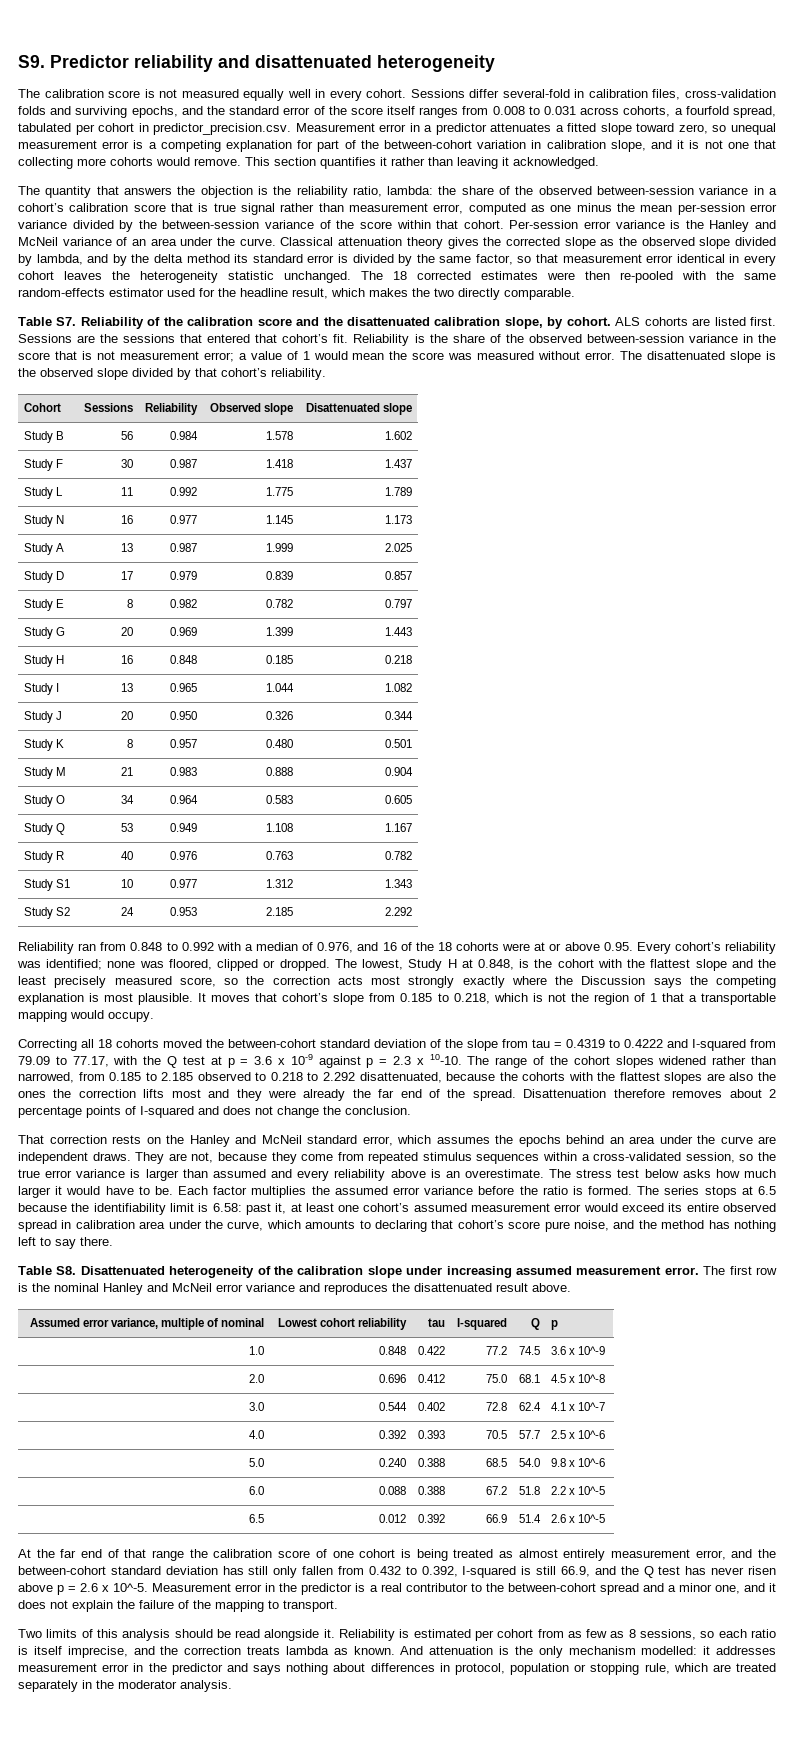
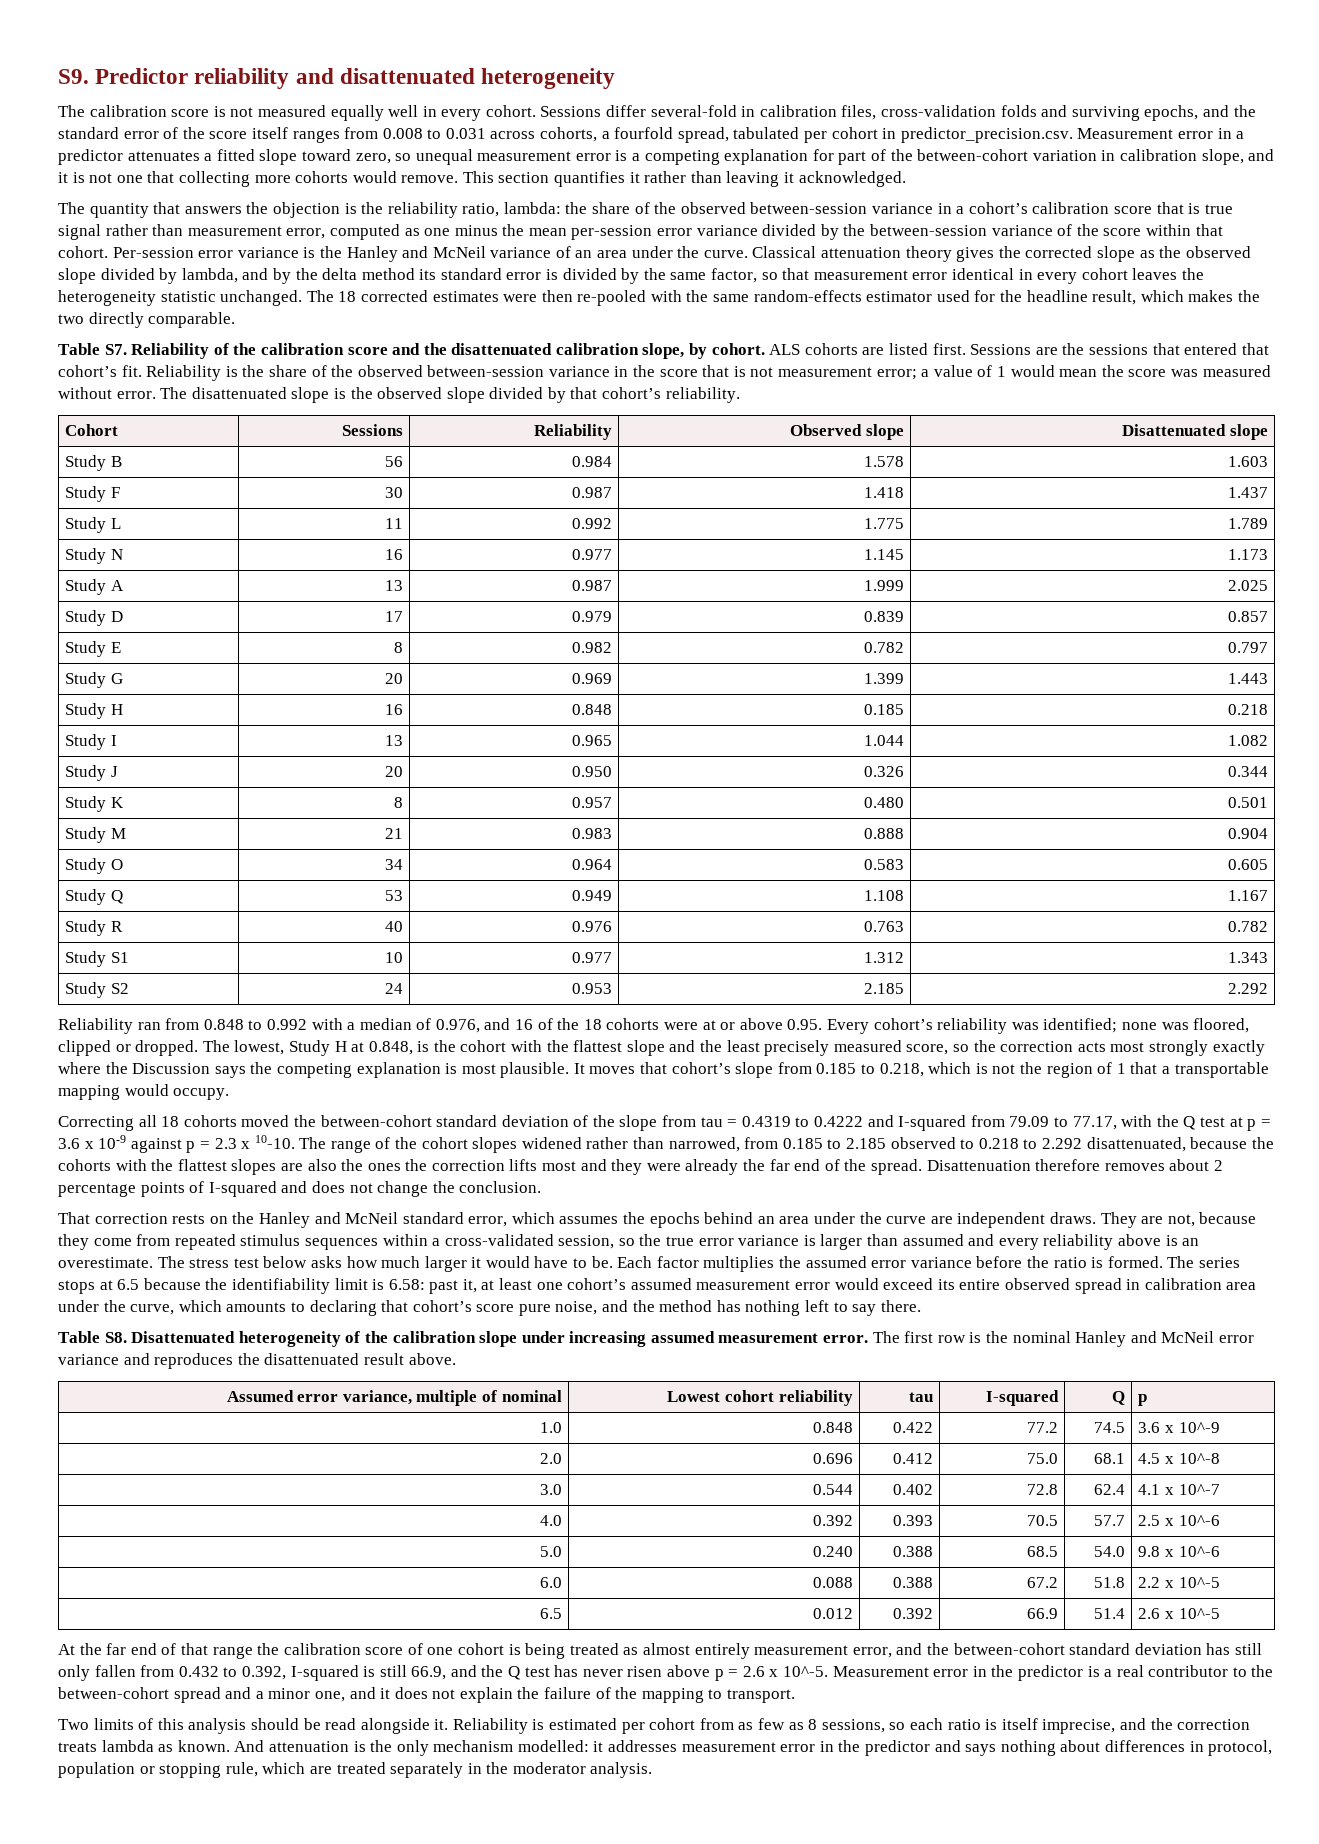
[385,431,413,440] 1.602 -> [1227,456,1268,467] 1.603

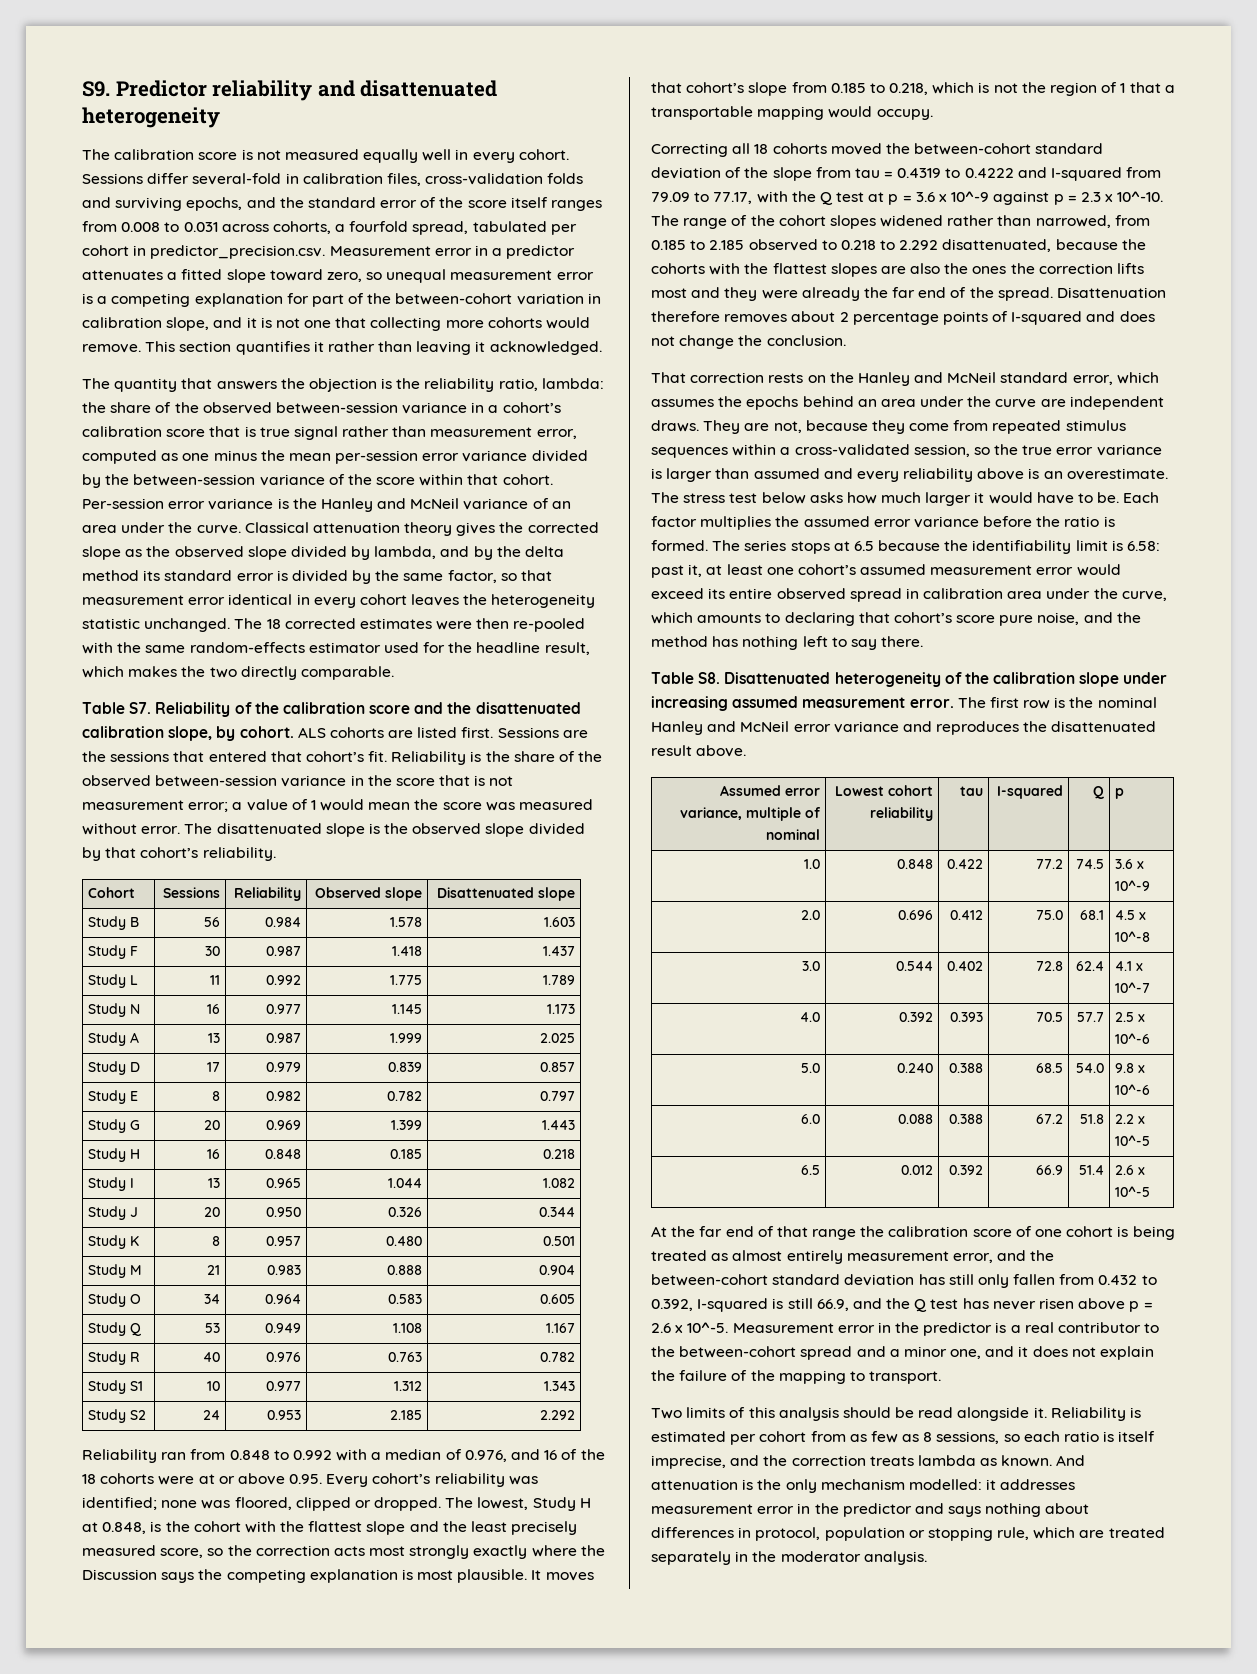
[98,1135,127,1149] 10-9 -> [951,191,990,202] 10^-9
[254,1135,295,1149] 10-10. -> [1117,191,1164,202] 10^-10.

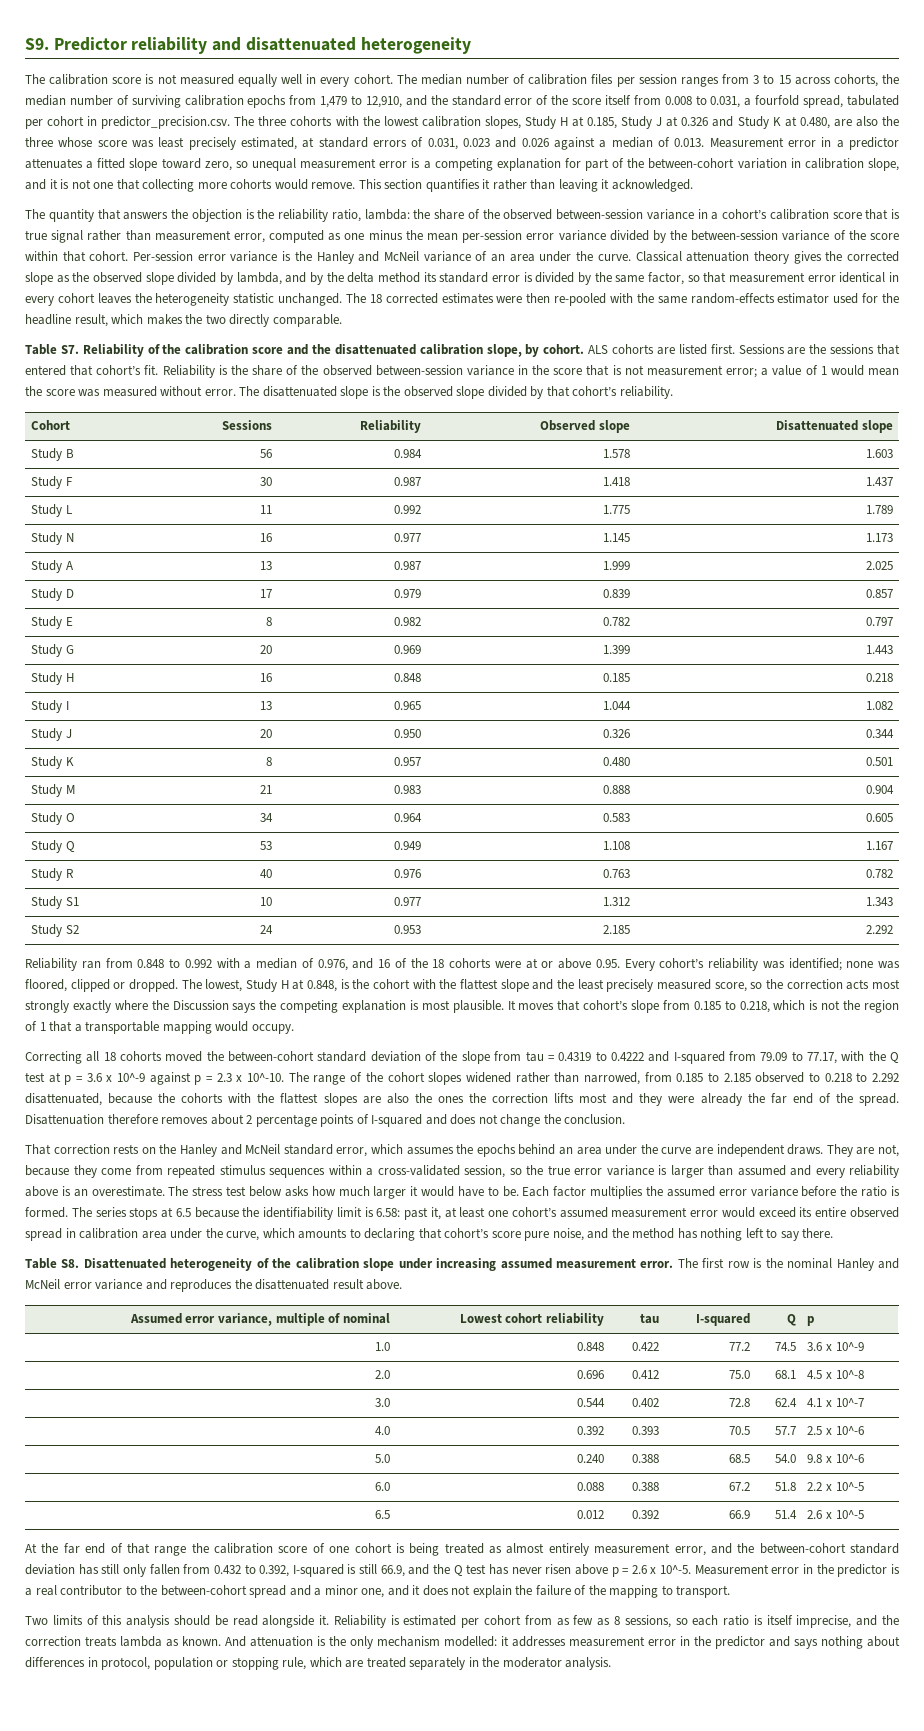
[82,173,584,186] [82,197,243,211] Sessions differ several-fold in calibration files, cross-validation folds and surviving epochs, -> [396,74,900,87] [25,95,402,108] The median number of calibration files per session ranges from 3 to 15 across cohorts, the median number of surviving calibration epochs from 1,479 to 12,910,
[551,200,603,211] ranges -> (631, 100) none
[183,221,331,234] 0.031 across cohorts, -> [710,96,741,108] 0.031,
(326, 252) none -> [234,116,899,129] [25,137,705,150] The three cohorts with the lowest calibration slopes, Study H at 0.185, Study J at 0.326 and Study K at 0.480, are also the three whose score was least precisely estimated, at standard errors of 0.031, 0.023 and 0.026 against a median of 0.013.

